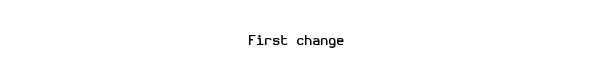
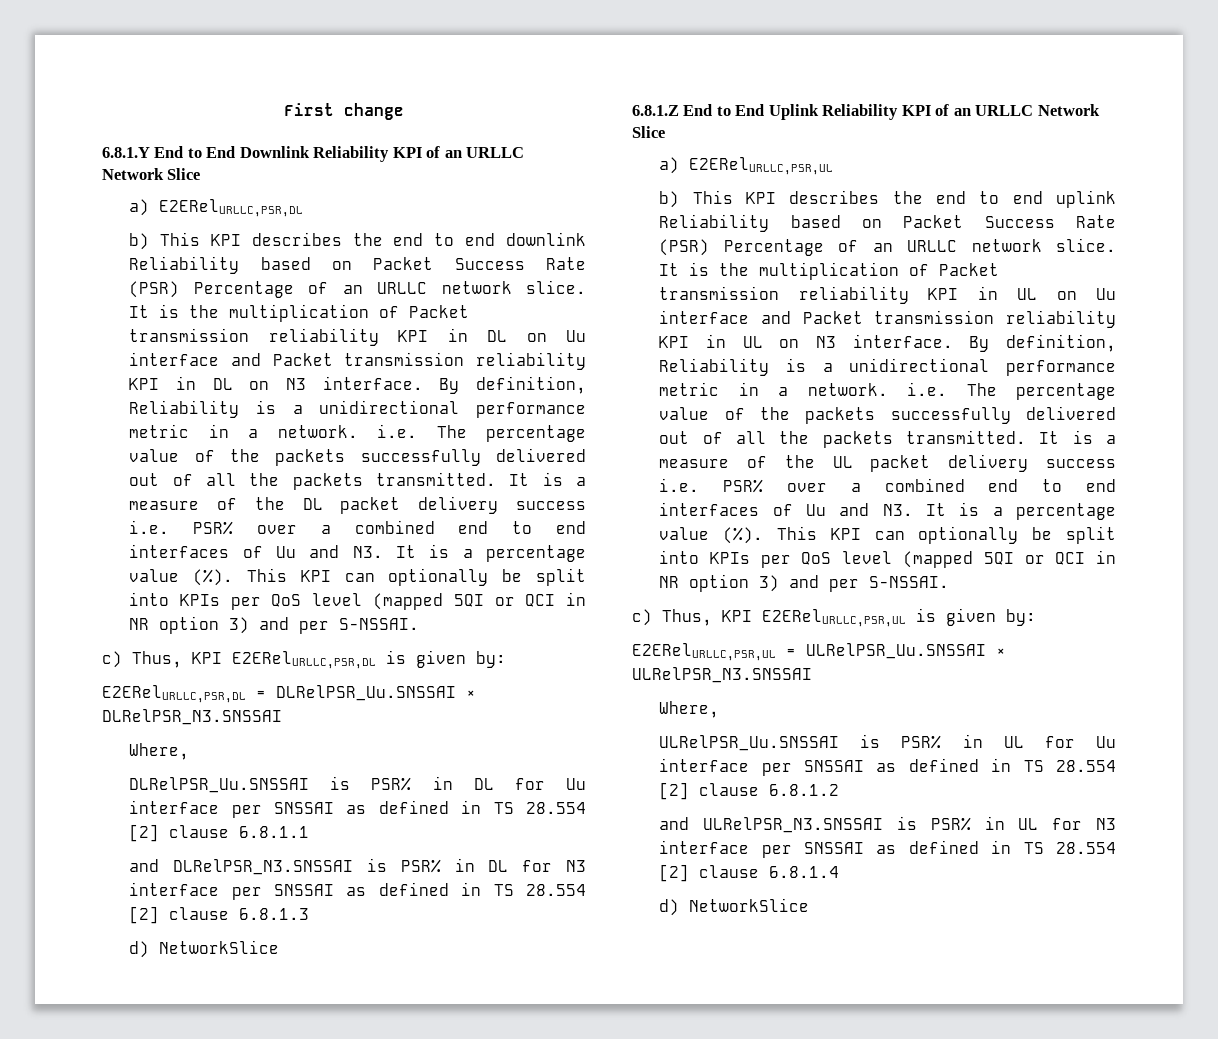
(344, 41) none -> [102,146,525,162] [102,168,201,180] [129,199,304,217] [129,232,586,250] [129,256,586,274] [129,280,586,298] [129,304,470,322] [129,328,586,346] [129,352,586,370] [129,376,586,394] [129,400,586,418] [129,424,586,442] [129,448,586,466] [129,472,586,490] [129,496,586,514] [129,520,586,535] [129,544,586,562] [129,568,586,586] [129,592,587,610] [129,616,420,634] [102,650,506,669] [102,685,476,703] [102,709,282,725] [129,743,190,760] [129,776,586,793] [129,800,586,818] [129,824,310,842] [129,858,586,875] [129,882,586,900] [129,906,310,924] [129,940,280,958] [632,104,1100,120] [632,126,665,138] [659,157,834,175] [659,190,1116,208] [659,214,1116,232] [659,238,1116,256] [659,262,1000,280] [659,286,1116,304] [659,310,1116,328] [659,334,1116,352] [659,358,1116,376] [659,382,1116,400] [659,406,1116,424] [659,430,1116,448] [659,454,1116,472] [659,478,1116,493] [659,502,1116,520] [659,526,1116,544] [659,550,1116,568] [659,574,950,592] [632,608,1036,627] [632,643,1006,661] [632,667,812,683] [659,701,720,718] [659,734,1116,751] [659,758,1116,776] [659,782,840,800] [659,816,1116,833] [659,840,1116,858] [659,864,840,882] [659,898,810,916] // 6.8.1.Y End to End Downlink Reliability KPI of an URLLC Network Slice // a) E2ERelURLLC,PSR,DL // b) This KPI describes the end to end downlink Reliability based on Packet Success Rate (PSR) Percentage of an URLLC network slice. It is the multiplication of Packet transmission reliability KPI in DL on Uu interface and Packet transmission reliability KPI in DL on N3 interface. By definition, Reliability is a unidirectional performance metric in a network. i.e. The percentage value of the packets successfully delivered out of all the packets transmitted. It is a measure of the DL packet delivery success i.e. PSR% over a combined end to end interfaces of Uu and N3. It is a percentage value (%). This KPI can optionally be split into KPIs per QoS level (mapped 5QI or QCI in NR option 3) and per S-NSSAI. // c) Thus, KPI E2ERelURLLC,PSR,DL is given by: // E2ERelURLLC,PSR,DL = DLRelPSR_Uu.SNSSAI × DLRelPSR_N3.SNSSAI // Where, // DLRelPSR_Uu.SNSSAI is PSR% in DL for Uu interface per SNSSAI as defined in TS 28.554 [2] clause 6.8.1.1 // and DLRelPSR_N3.SNSSAI is PSR% in DL for N3 interface per SNSSAI as defined in TS 28.554 [2] clause 6.8.1.3 // d) NetworkSlice // 6.8.1.Z End to End Uplink Reliability KPI of an URLLC Network Slice // a) E2ERelURLLC,PSR,UL // b) This KPI describes the end to end uplink Reliability based on Packet Success Rate (PSR) Percentage of an URLLC network slice. It is the multiplication of Packet transmission reliability KPI in UL on Uu interface and Packet transmission reliability KPI in UL on N3 interface. By definition, Reliability is a unidirectional performance metric in a network. i.e. The percentage value of the packets successfully delivered out of all the packets transmitted. It is a measure of the UL packet delivery success i.e. PSR% over a combined end to end interfaces of Uu and N3. It is a percentage value (%). This KPI can optionally be split into KPIs per QoS level (mapped 5QI or QCI in NR option 3) and per S-NSSAI. // c) Thus, KPI E2ERelURLLC,PSR,UL is given by: // E2ERelURLLC,PSR,UL = ULRelPSR_Uu.SNSSAI × ULRelPSR_N3.SNSSAI // Where, // ULRelPSR_Uu.SNSSAI is PSR% in UL for Uu interface per SNSSAI as defined in TS 28.554 [2] clause 6.8.1.2 // and ULRelPSR_N3.SNSSAI is PSR% in UL for N3 interface per SNSSAI as defined in TS 28.554 [2] clause 6.8.1.4 // d) NetworkSlice

